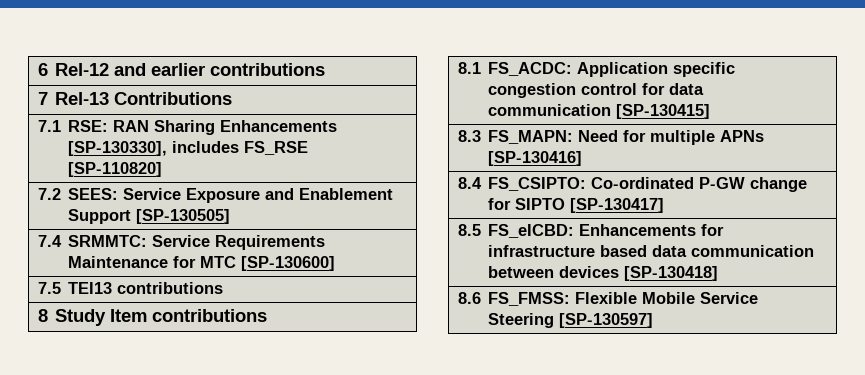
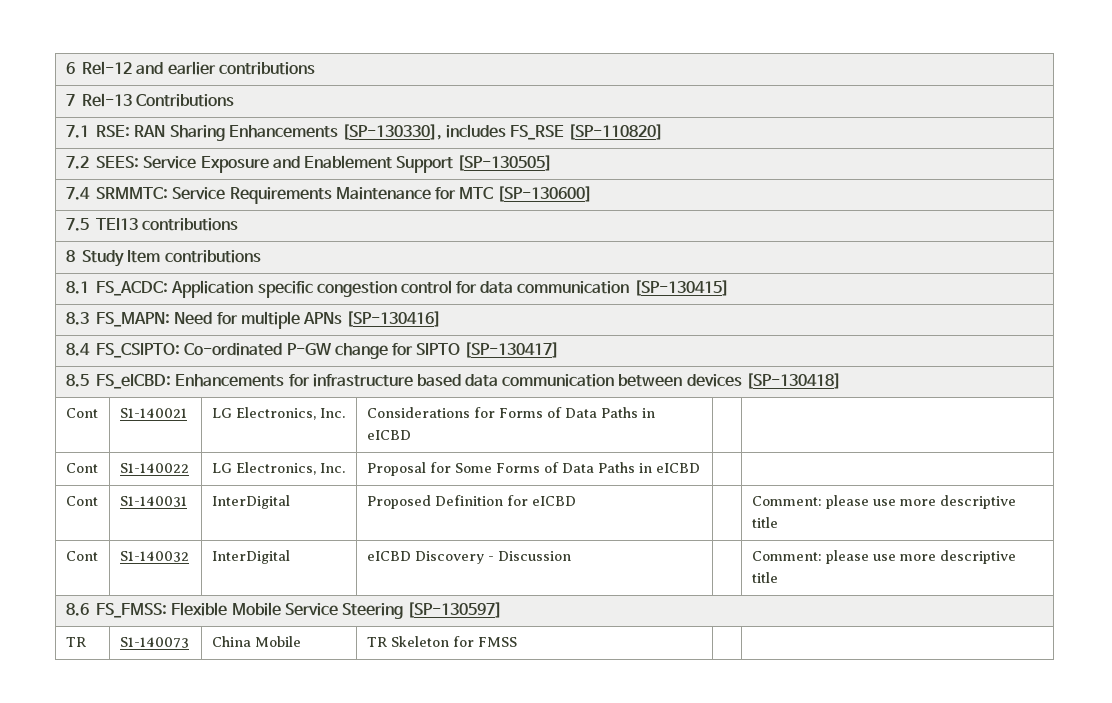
(718, 273) none -> [65,408,98,418] [119,408,187,418] [211,407,345,420] [366,407,655,418] [366,430,411,440] [65,463,98,473] [119,463,189,473] [211,462,345,475] [366,462,700,476] [65,496,98,506] [119,496,187,507] [211,495,290,509] [366,495,576,509] [751,495,1016,509] [751,517,778,528] [65,551,98,561] [119,551,189,562] [211,550,290,564] [366,551,571,564] [751,550,1016,564] [751,572,778,583] // Cont | S1-140021 | LG Electronics, Inc. | Considerations for Forms of Data Paths in eICBD | | // Cont | S1-140022 | LG Electronics, Inc. | Proposal for Some Forms of Data Paths in eICBD | | // Cont | S1-140031 | InterDigital | Proposed Definition for eICBD | | Comment: please use more descriptive title // Cont | S1-140032 | InterDigital | eICBD Discovery - Discussion | | Comment: please use more descriptive title
(653, 320) none -> [65,637,86,647] [119,637,189,648] [211,636,301,647] [366,636,517,647] // TR | S1-140073 | China Mobile | TR Skeleton for FMSS | |

